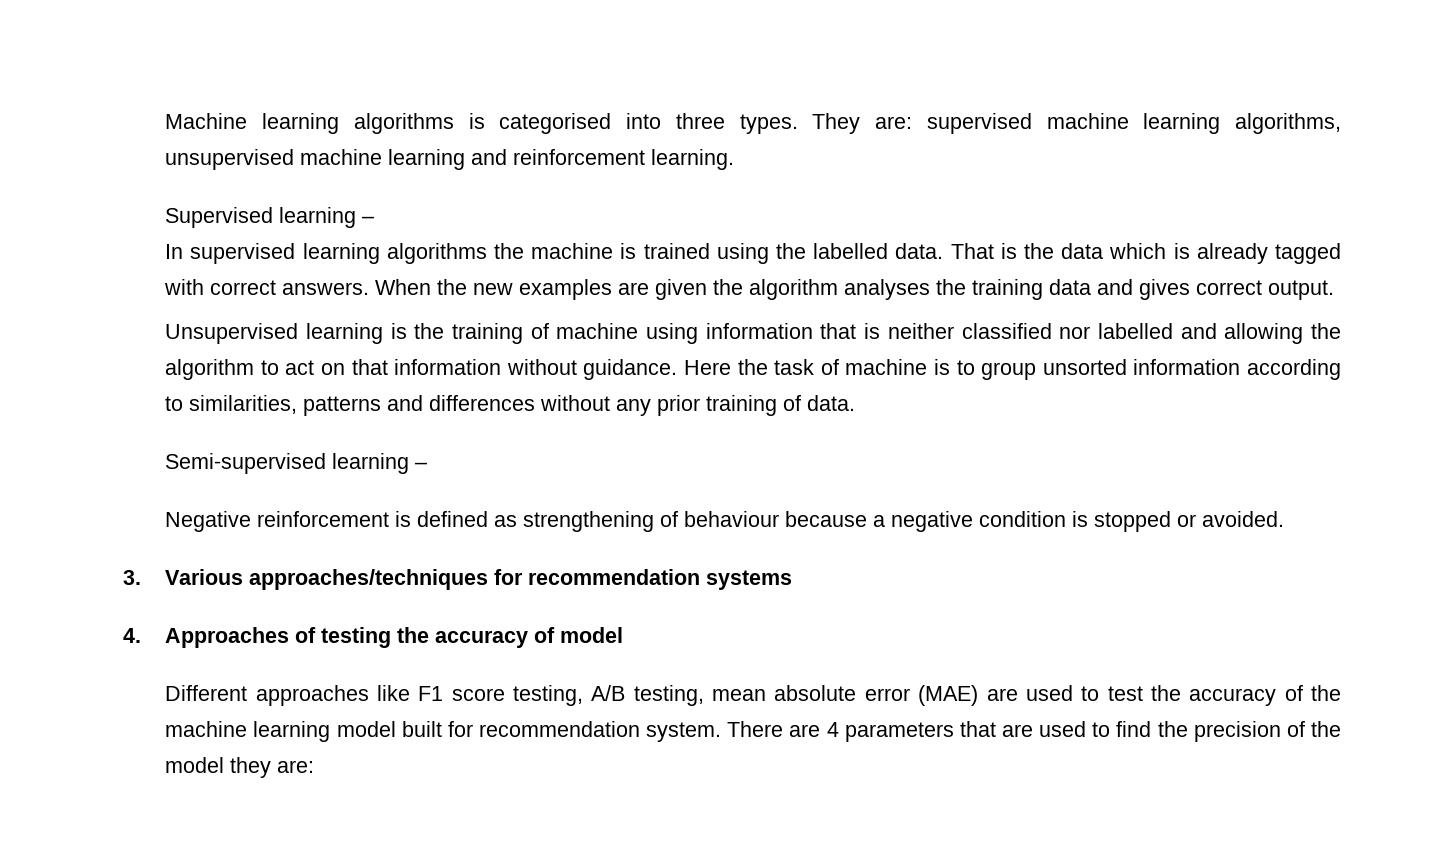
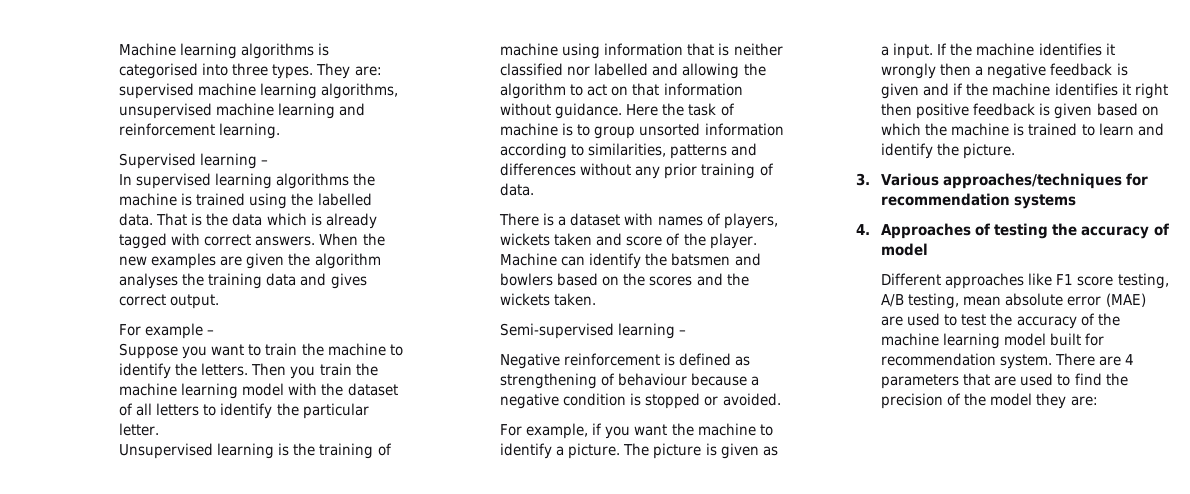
(1335, 290) none -> [119,323,215,339] [119,343,403,359] [119,363,378,379] [119,383,398,399] [119,403,369,419] [119,423,160,436] // For example – // Suppose you want to train the machine to identify the letters. Then you train the machine learning model with the dataset of all letters to identify the particular letter.
(856, 403) none -> [499,213,778,229] [500,233,757,249] [500,253,761,269] [500,273,749,286] [500,293,597,306] // There is a dataset with names of players, wickets taken and score of the player. Machine can identify the batsmen and bowlers based on the scores and the wickets taken.
(1285, 519) none -> [500,423,773,439] [500,443,778,459] [881,43,1115,59] [881,63,1128,79] [881,83,1168,99] [881,103,1159,119] [881,123,1164,136] [881,143,1016,159] // For example, if you want the machine to identify a picture. The picture is given as a input. If the machine identifies it wrongly then a negative feedback is given and if the machine identifies it right then positive feedback is given based on which the machine is trained to learn and identify the picture.

